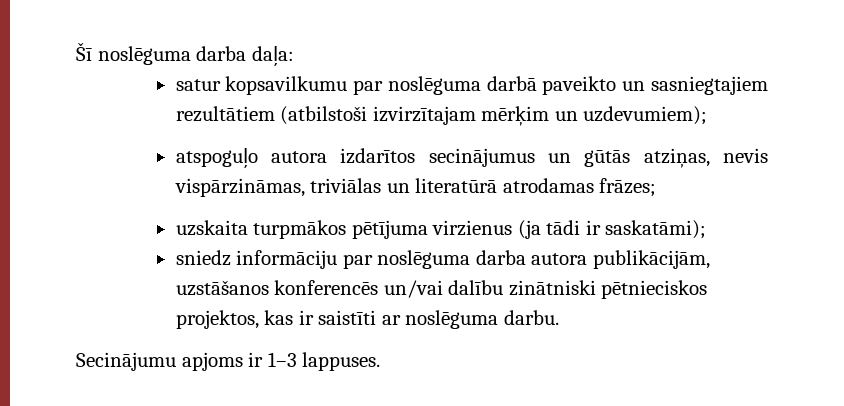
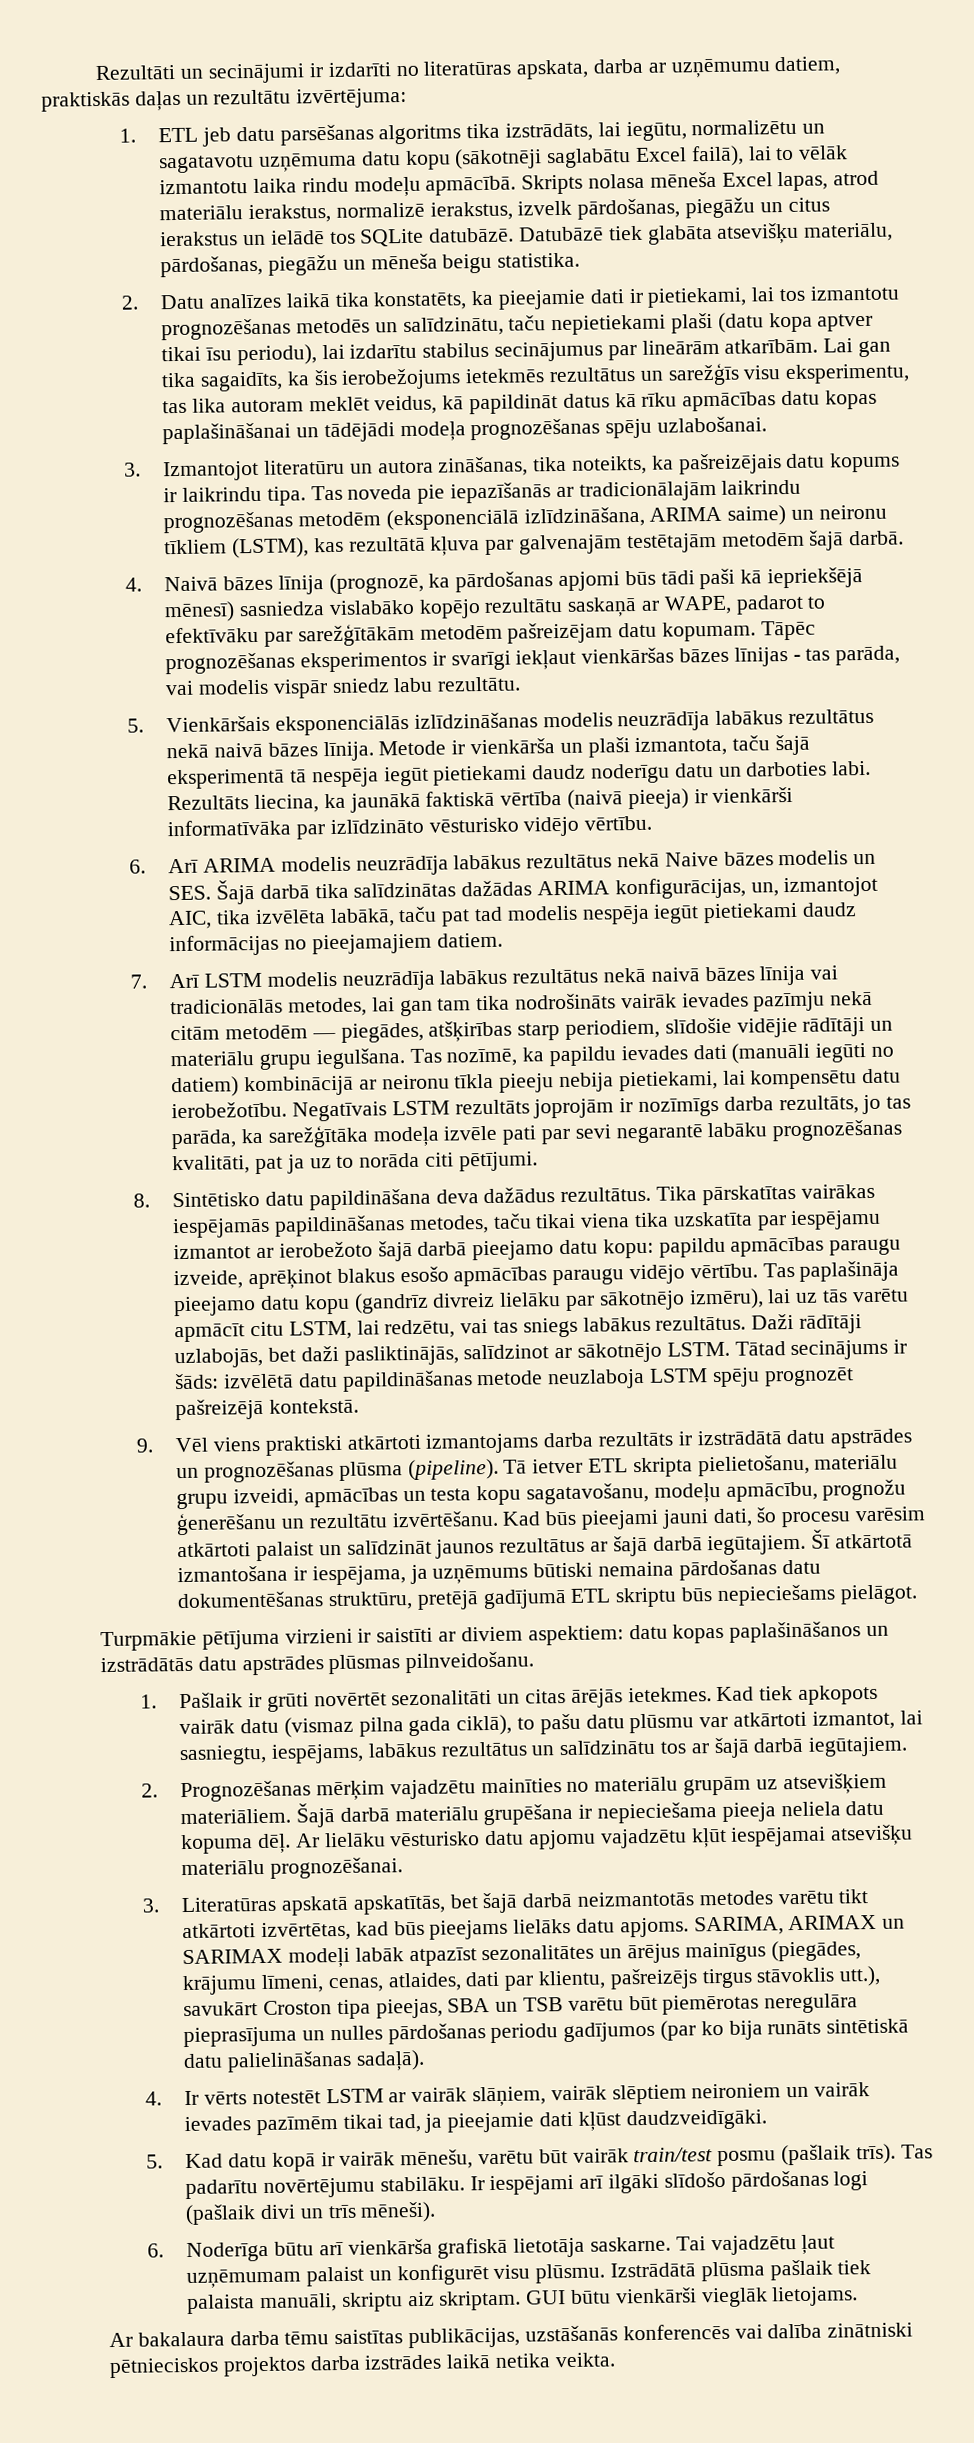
[76,42,294,66] [175,76,768,95] [175,106,708,126] [175,148,768,168] [174,178,657,197] [175,220,707,239] [175,250,710,269] [175,280,708,299] [175,310,559,329] [76,352,381,371] Šī noslēguma darba daļa: // satur kopsavilkumu par noslēguma darbā paveikto un sasniegtajiem rezultātiem (atbilstoši izvirzītajam mērķim un uzdevumiem); // atspoguļo autora izdarītos secinājumus un gūtās atziņas, nevis vispārzināmas, triviālas un literatūrā atrodamas frāzes; // uzskaita turpmākos pētījuma virzienus (ja tādi ir saskatāmi); // sniedz informāciju par noslēguma darba autora publikācijām, uzstāšanos konferencēs un/vai dalību zinātniski pētnieciskos projektos, kas ir saistīti ar noslēguma darbu. // Secinājumu apjoms ir 1–3 lappuses. -> [95,56,842,84] [41,87,408,112] [119,119,826,147] [159,145,849,174] [159,170,880,197] [159,197,830,224] [160,222,894,247] [160,252,581,278] [121,285,899,311] [161,312,874,341] [161,338,892,366] [161,363,911,392] [162,389,877,415] [162,416,767,445] [124,452,901,482] [163,479,802,506] [163,504,887,534] [164,530,905,559] [125,567,864,595] [164,594,827,623] [165,620,816,647] [165,645,901,675] [165,676,522,699] [127,708,874,736] [166,734,811,762] [167,760,872,790] [167,786,794,814] [167,815,653,840] [129,850,877,876] [168,876,879,905] [168,902,858,930] [169,932,503,957] [130,965,839,991] [170,990,874,1017] [170,1017,894,1043] [170,1042,895,1070] [171,1068,902,1098] [171,1094,912,1122] [171,1119,903,1150] [172,1151,538,1175] [133,1183,875,1211] [172,1209,882,1239] [173,1236,902,1262] [173,1260,900,1290] [173,1288,909,1317] [174,1313,863,1343] [174,1339,908,1369] [174,1367,854,1392] [175,1398,359,1421] [136,1428,913,1456] [176,1454,899,1483] [176,1479,907,1510] [176,1506,926,1536] [177,1529,914,1562] [177,1559,821,1586] [177,1584,918,1611] [100,1621,889,1652] [100,1651,535,1676] [140,1684,879,1712] [179,1710,923,1738] [179,1736,909,1766] [141,1772,887,1803] [180,1800,885,1828] [181,1824,914,1855] [181,1857,403,1879] [142,1889,869,1916] [182,1914,906,1942] [182,1940,861,1968] [182,1965,882,1996] [183,1993,859,2020] [183,2018,910,2048] [183,2049,425,2073] [145,2082,871,2107] [184,2109,767,2136] [146,2143,933,2172] [185,2170,869,2200] [185,2201,437,2226] [147,2234,836,2263] [186,2259,872,2289] [187,2286,859,2315] [109,2322,914,2349] [109,2352,615,2379] Rezultāti un secinājumi ir izdarīti no literatūras apskata, darba ar uzņēmumu datiem, praktiskās daļas un rezultātu izvērtējuma: // 1. ETL jeb datu parsēšanas algoritms tika izstrādāts, lai iegūtu, normalizētu un sagatavotu uzņēmuma datu kopu (sākotnēji saglabātu Excel failā), lai to vēlāk izmantotu laika rindu modeļu apmācībā. Skripts nolasa mēneša Excel lapas, atrod materiālu ierakstus, normalizē ierakstus, izvelk pārdošanas, piegāžu un citus ierakstus un ielādē tos SQLite datubāzē. Datubāzē tiek glabāta atsevišķu materiālu, pārdošanas, piegāžu un mēneša beigu statistika. // 2. Datu analīzes laikā tika konstatēts, ka pieejamie dati ir pietiekami, lai tos izmantotu prognozēšanas metodēs un salīdzinātu, taču nepietiekami plaši (datu kopa aptver tikai īsu periodu), lai izdarītu stabilus secinājumus par lineārām atkarībām. Lai gan tika sagaidīts, ka šis ierobežojums ietekmēs rezultātus un sarežģīs visu eksperimentu, tas lika autoram meklēt veidus, kā papildināt datus kā rīku apmācības datu kopas paplašināšanai un tādējādi modeļa prognozēšanas spēju uzlabošanai. // 3. Izmantojot literatūru un autora zināšanas, tika noteikts, ka pašreizējais datu kopums ir laikrindu tipa. Tas noveda pie iepazīšanās ar tradicionālajām laikrindu prognozēšanas metodēm (eksponenciālā izlīdzināšana, ARIMA saime) un neironu tīkliem (LSTM), kas rezultātā kļuva par galvenajām testētajām metodēm šajā darbā. // 4. Naivā bāzes līnija (prognozē, ka pārdošanas apjomi būs tādi paši kā iepriekšējā mēnesī) sasniedza vislabāko kopējo rezultātu saskaņā ar WAPE, padarot to efektīvāku par sarežģītākām metodēm pašreizējam datu kopumam. Tāpēc prognozēšanas eksperimentos ir svarīgi iekļaut vienkāršas bāzes līnijas - tas parāda, vai modelis vispār sniedz labu rezultātu. // 5. Vienkāršais eksponenciālās izlīdzināšanas modelis neuzrādīja labākus rezultātus nekā naivā bāzes līnija. Metode ir vienkārša un plaši izmantota, taču šajā eksperimentā tā nespēja iegūt pietiekami daudz noderīgu datu un darboties labi. Rezultāts liecina, ka jaunākā faktiskā vērtība (naivā pieeja) ir vienkārši informatīvāka par izlīdzināto vēsturisko vidējo vērtību. // 6. Arī ARIMA modelis neuzrādīja labākus rezultātus nekā Naive bāzes modelis un SES. Šajā darbā tika salīdzinātas dažādas ARIMA konfigurācijas, un, izmantojot AIC, tika izvēlēta labākā, taču pat tad modelis nespēja iegūt pietiekami daudz informācijas no pieejamajiem datiem. // 7. Arī LSTM modelis neuzrādīja labākus rezultātus nekā naivā bāzes līnija vai tradicionālās metodes, lai gan tam tika nodrošināts vairāk ievades pazīmju nekā citām metodēm — piegādes, atšķirības starp periodiem, slīdošie vidējie rādītāji un materiālu grupu iegulšana. Tas nozīmē, ka papildu ievades dati (manuāli iegūti no datiem) kombinācijā ar neironu tīkla pieeju nebija pietiekami, lai kompensētu datu ierobežotību. Negatīvais LSTM rezultāts joprojām ir nozīmīgs darba rezultāts, jo tas parāda, ka sarežģītāka modeļa izvēle pati par sevi negarantē labāku prognozēšanas kvalitāti, pat ja uz to norāda citi pētījumi. // 8. Sintētisko datu papildināšana deva dažādus rezultātus. Tika pārskatītas vairākas iespējamās papildināšanas metodes, taču tikai viena tika uzskatīta par iespējamu izmantot ar ierobežoto šajā darbā pieejamo datu kopu: papildu apmācības paraugu izveide, aprēķinot blakus esošo apmācības paraugu vidējo vērtību. Tas paplašināja pieejamo datu kopu (gandrīz divreiz lielāku par sākotnējo izmēru), lai uz tās varētu apmācīt citu LSTM, lai redzētu, vai tas sniegs labākus rezultātus. Daži rādītāji uzlabojās, bet daži pasliktinājās, salīdzinot ar sākotnējo LSTM. Tātad secinājums ir šāds: izvēlētā datu papildināšanas metode neuzlaboja LSTM spēju prognozēt pašreizējā kontekstā. // 9. Vēl viens praktiski atkārtoti izmantojams darba rezultāts ir izstrādātā datu apstrādes un prognozēšanas plūsma (pipeline). Tā ietver ETL skripta pielietošanu, materiālu grupu izveidi, apmācības un testa kopu sagatavošanu, modeļu apmācību, prognožu ģenerēšanu un rezultātu izvērtēšanu. Kad būs pieejami jauni dati, šo procesu varēsim atkārtoti palaist un salīdzināt jaunos rezultātus ar šajā darbā iegūtajiem. Šī atkārtotā izmantošana ir iespējama, ja uzņēmums būtiski nemaina pārdošanas datu dokumentēšanas struktūru, pretējā gadījumā ETL skriptu būs nepieciešams pielāgot. // Turpmākie pētījuma virzieni ir saistīti ar diviem aspektiem: datu kopas paplašināšanos un izstrādātās datu apstrādes plūsmas pilnveidošanu. // 1. Pašlaik ir grūti novērtēt sezonalitāti un citas ārējās ietekmes. Kad tiek apkopots vairāk datu (vismaz pilna gada ciklā), to pašu datu plūsmu var atkārtoti izmantot, lai sasniegtu, iespējams, labākus rezultātus un salīdzinātu tos ar šajā darbā iegūtajiem. // 2. Prognozēšanas mērķim vajadzētu mainīties no materiālu grupām uz atsevišķiem materiāliem. Šajā darbā materiālu grupēšana ir nepieciešama pieeja neliela datu kopuma dēļ. Ar lielāku vēsturisko datu apjomu vajadzētu kļūt iespējamai atsevišķu materiālu prognozēšanai. // 3. Literatūras apskatā apskatītās, bet šajā darbā neizmantotās metodes varētu tikt atkārtoti izvērtētas, kad būs pieejams lielāks datu apjoms. SARIMA, ARIMAX un SARIMAX modeļi labāk atpazīst sezonalitātes un ārējus mainīgus (piegādes, krājumu līmeni, cenas, atlaides, dati par klientu, pašreizējs tirgus stāvoklis utt.), savukārt Croston tipa pieejas, SBA un TSB varētu būt piemērotas neregulāra pieprasījuma un nulles pārdošanas periodu gadījumos (par ko bija runāts sintētiskā datu palielināšanas sadaļā). // 4. Ir vērts notestēt LSTM ar vairāk slāņiem, vairāk slēptiem neironiem un vairāk ievades pazīmēm tikai tad, ja pieejamie dati kļūst daudzveidīgāki. // 5. Kad datu kopā ir vairāk mēnešu, varētu būt vairāk train/test posmu (pašlaik trīs). Tas padarītu novērtējumu stabilāku. Ir iespējami arī ilgāki slīdošo pārdošanas logi (pašlaik divi un trīs mēneši). // 6. Noderīga būtu arī vienkārša grafiskā lietotāja saskarne. Tai vajadzētu ļaut uzņēmumam palaist un konfigurēt visu plūsmu. Izstrādātā plūsma pašlaik tiek palaista manuāli, skriptu aiz skriptam. GUI būtu vienkārši vieglāk lietojams. // Ar bakalaura darba tēmu saistītas publikācijas, uzstāšanās konferencēs vai dalība zinātniski pētnieciskos projektos darba izstrādes laikā netika veikta.

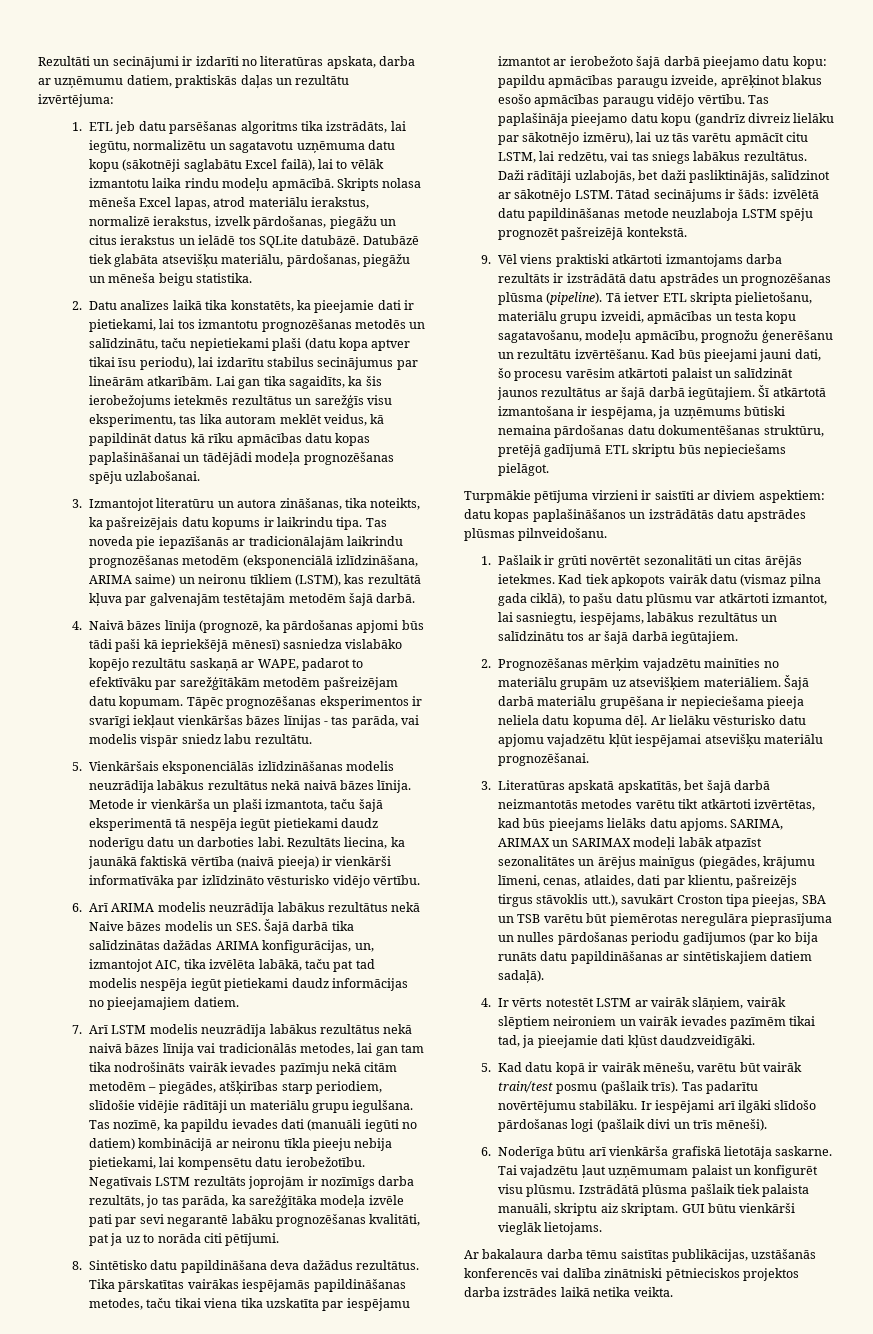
[311,1032,336,1039] — -> [148,1087,157,1091] –
[826,2018,910,2034] [183,2050,352,2073] sintētiskā datu palielināšanas -> [540,951,812,964] datu papildināšanas ar sintētiskajiem datiem

